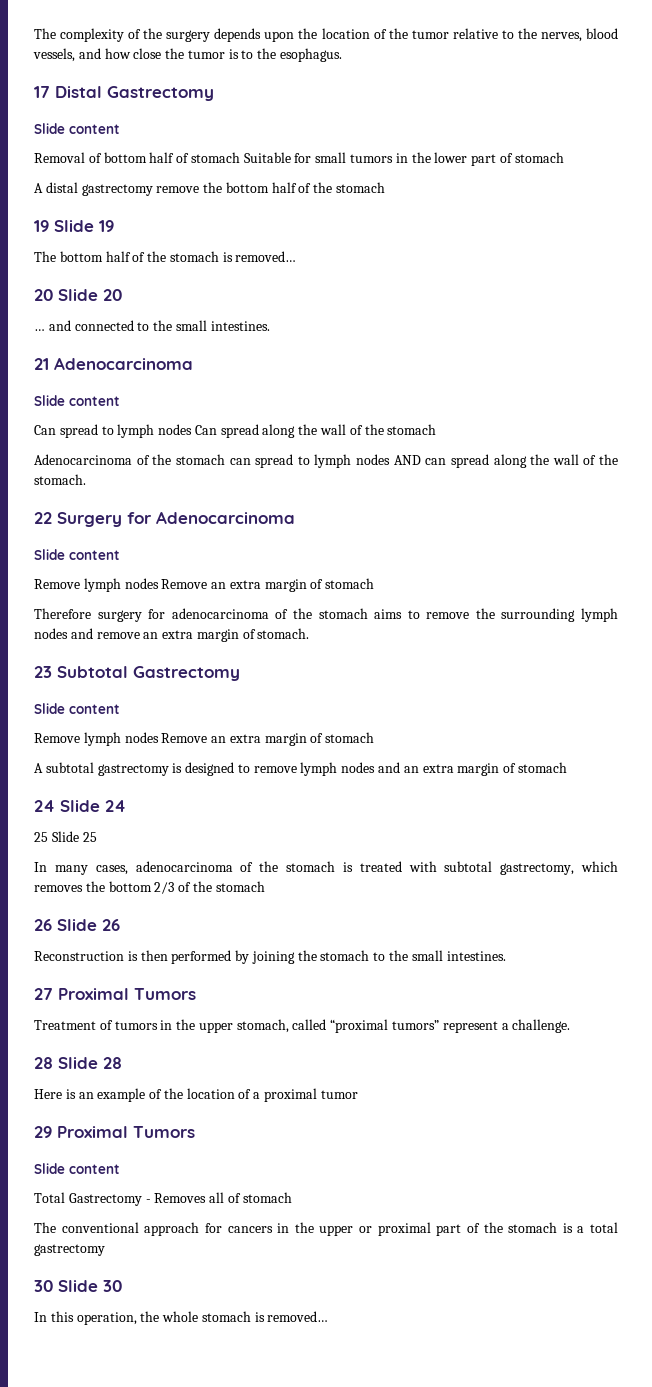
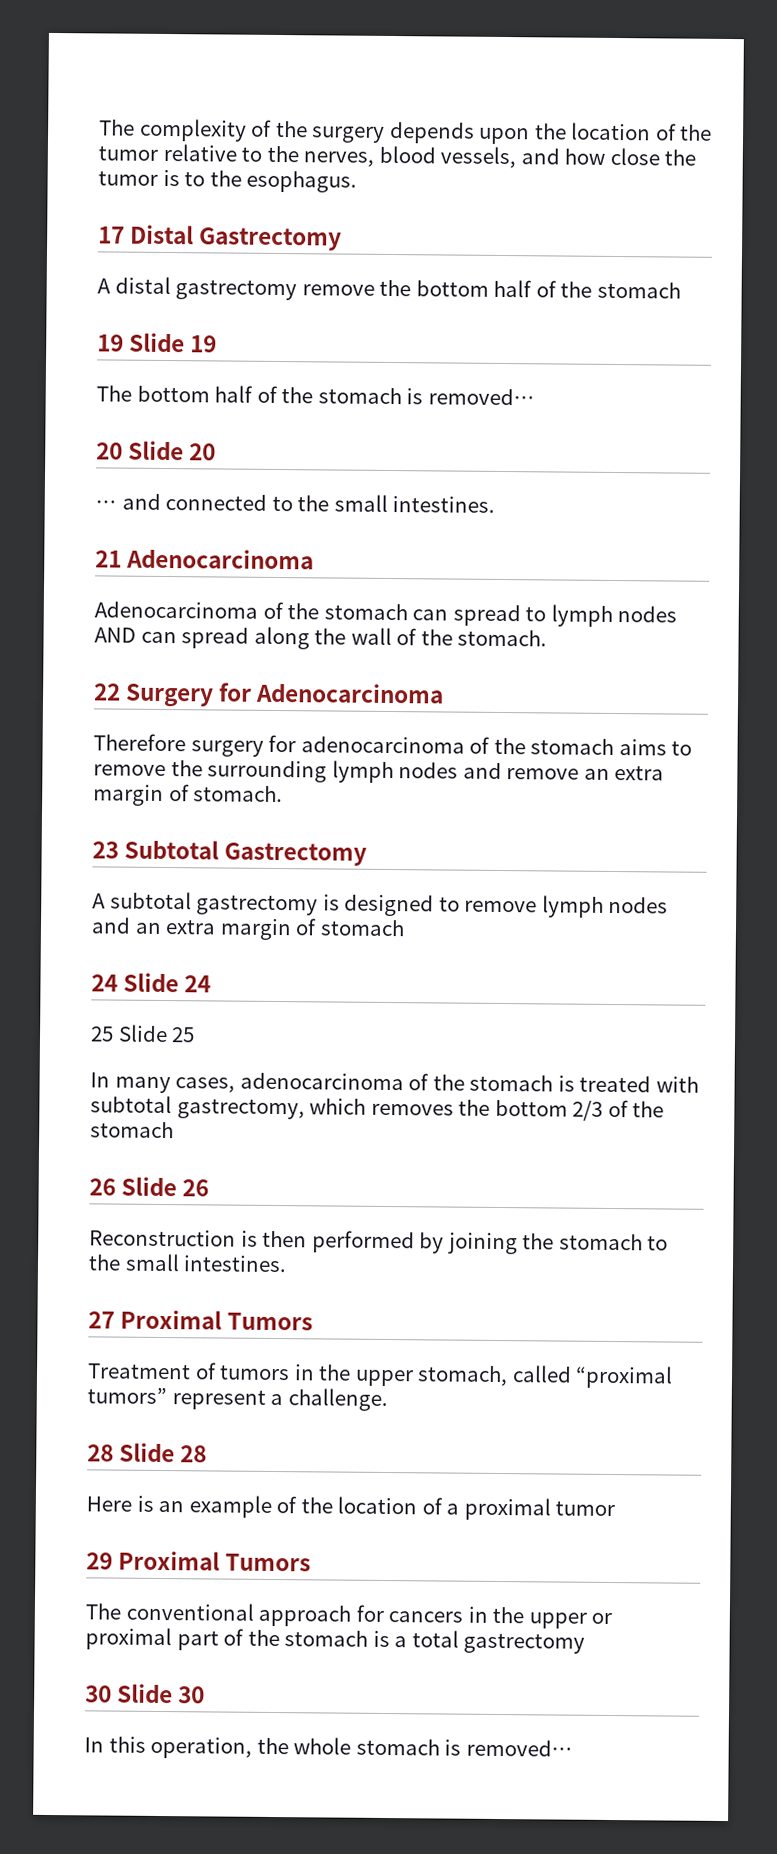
[34,123,120,134] [34,152,564,166] // Slide content // Removal of bottom half of stomach Suitable for small tumors in the lower part of stomach -> (343, 239) none
[34,395,120,406] [34,424,437,438] // Slide content // Can spread to lymph nodes Can spread along the wall of the stomach -> (315, 559) none
[34,549,120,560] [34,578,375,592] // Slide content // Remove lymph nodes Remove an extra margin of stomach -> (445, 693) none
[34,703,120,714] [34,732,375,746] // Slide content // Remove lymph nodes Remove an extra margin of stomach -> (368, 854) none
[34,1163,120,1174] [34,1192,292,1206] // Slide content // Total Gastrectomy - Removes all of stomach -> (312, 1562) none

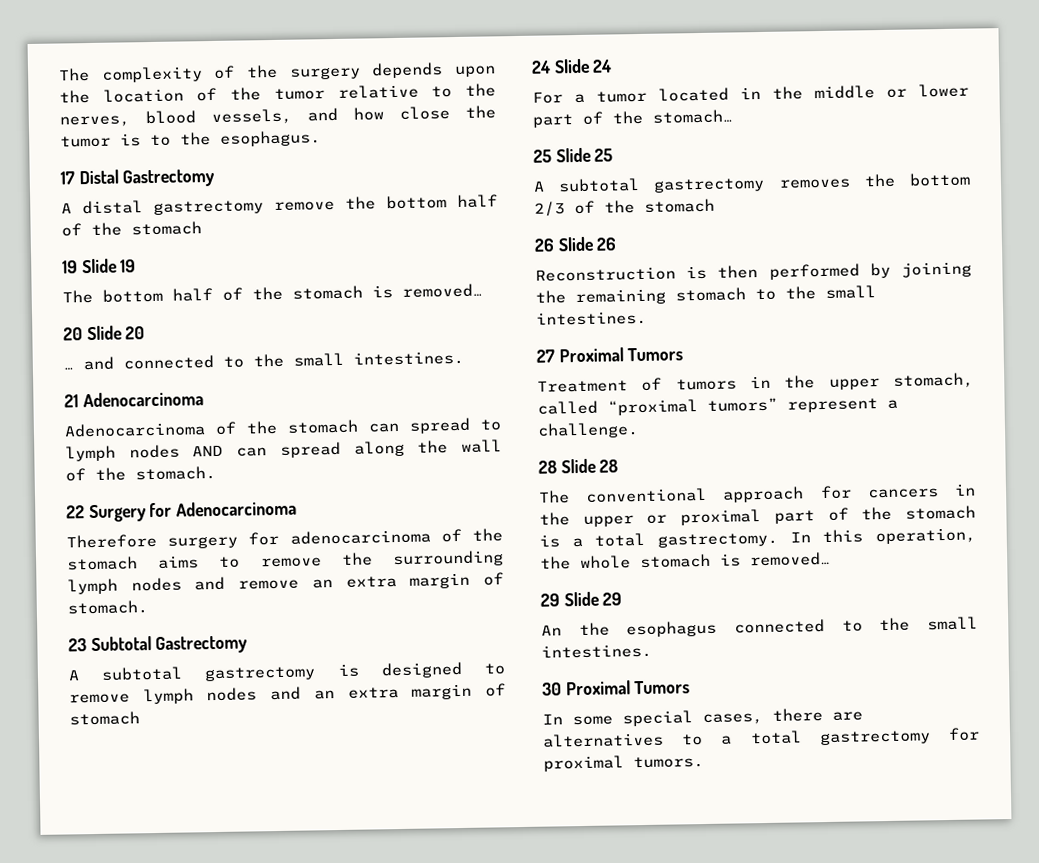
[90,1024,196,1043] [90,1072,699,1094] [90,1095,367,1120] 25 Slide 25 // In many cases, adenocarcinoma of the stomach is treated with subtotal gastrectomy, which -> [532,83,969,104] [532,109,733,128] [533,147,614,163] [533,177,766,193] For a tumor located in the middle or lower part of the stomach… // 25 Slide 25 // A subtotal gastrectomy
(555, 1241) none -> [575,288,666,306] remaining
[86,1495,616,1521] [86,1550,312,1572] // Here is an example of the location of a proximal tumor // 29 Proximal Tumors -> (619, 466) none
[463,1632,586,1654] [85,1683,206,1704] gastrectomy // 30 Slide 30 // -> [657,532,778,548] gastrectomy.
(573, 1748) none -> [540,591,623,607] [541,616,978,638] [541,643,652,659] [542,680,691,696] [542,708,863,727] [542,727,980,748] [543,755,704,772] // 29 Slide 29 // An the esophagus connected to the small intestines. // 30 Proximal Tumors // In some special cases, there are alternatives to a total gastrectomy for proximal tumors.

